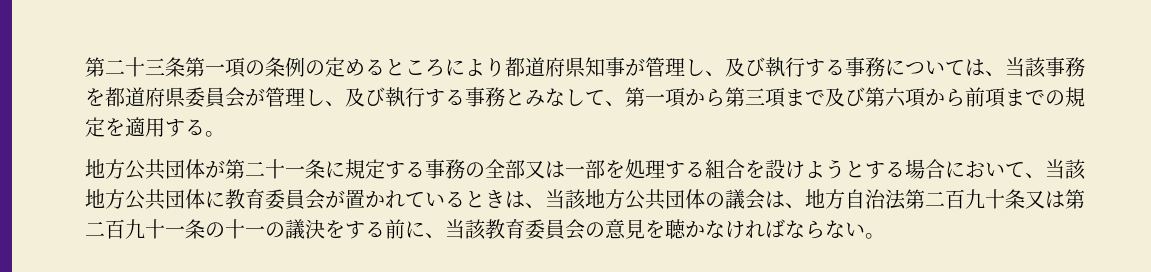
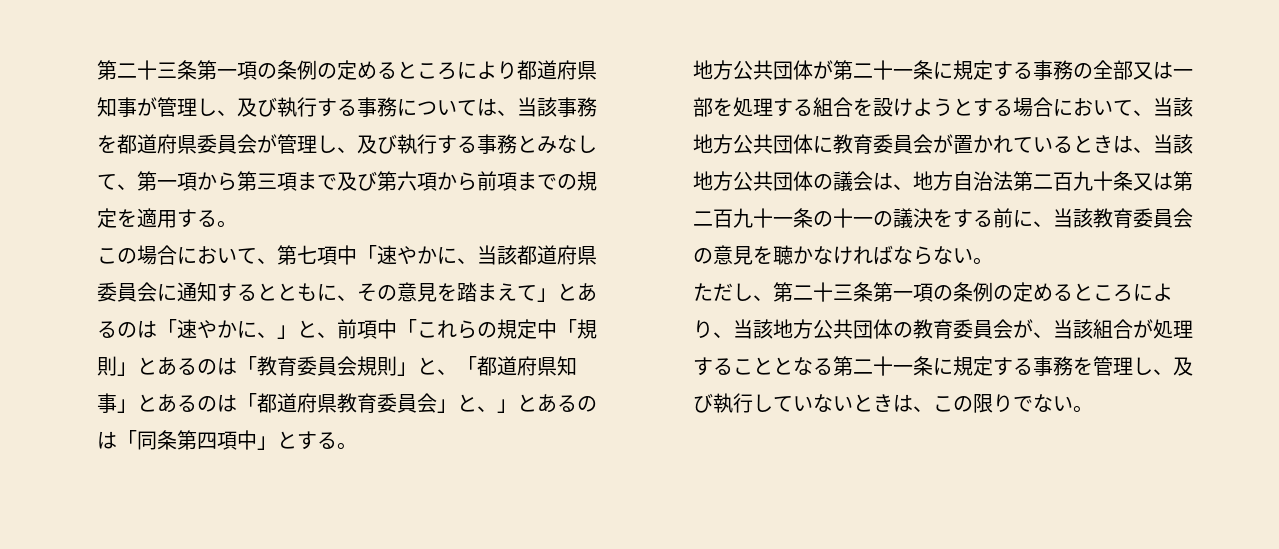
(226, 134) none -> [96,245,597,265] [96,282,597,302] [96,319,597,339] [96,356,577,376] [96,393,597,413] [96,430,357,450] // この場合において、第七項中「速やかに、当該都道府県委員会に通知するとともに、その意見を踏まえて」とあるのは「速やかに、」と、前項中「これらの規定中「規則」とあるのは「教育委員会規則」と、「都道府県知事」とあるのは「都道府県教育委員会」と、」とあるのは「同条第四項中」とする。
(886, 236) none -> [692,282,1173,302] [692,319,1193,339] [692,356,1193,376] [692,393,1093,413] // ただし、第二十三条第一項の条例の定めるところにより、当該地方公共団体の教育委員会が、当該組合が処理することとなる第二十一条に規定する事務を管理し、及び執行していないときは、この限りでない。

